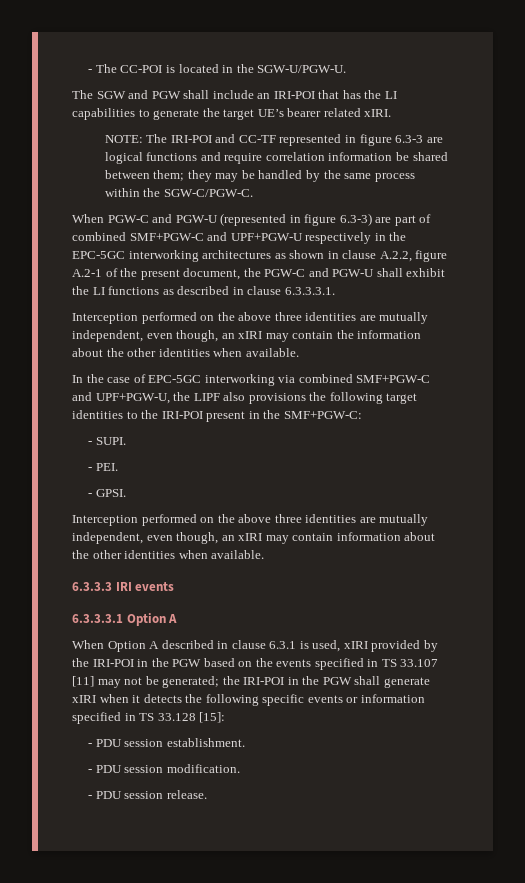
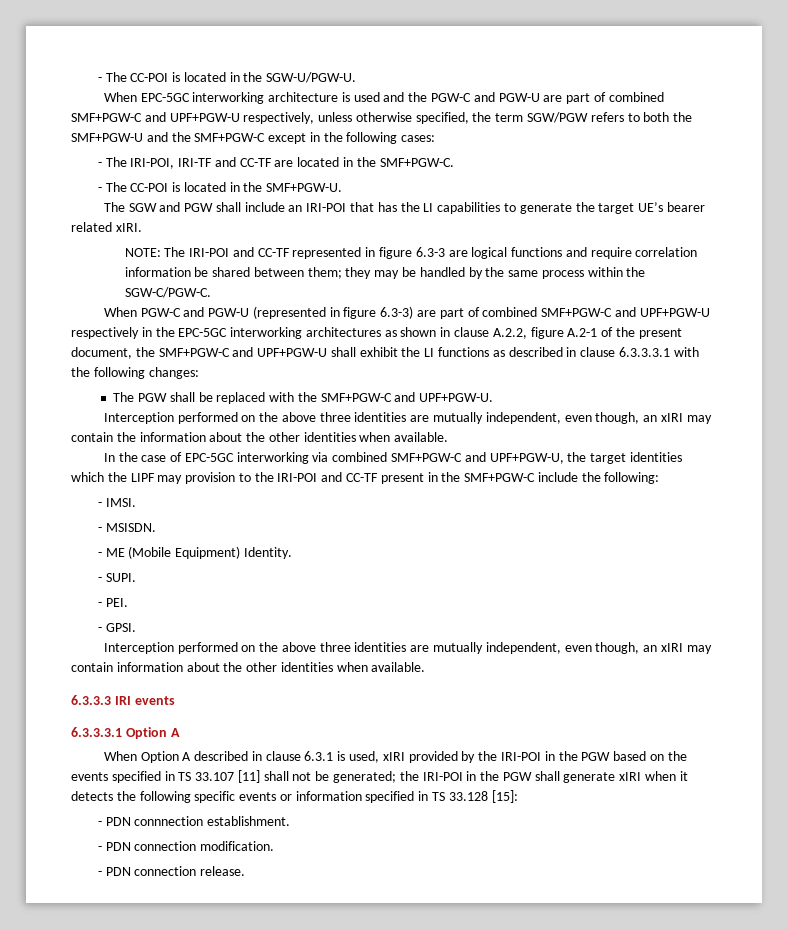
(347, 69) none -> [103,92,664,104] [71,112,693,124] [71,132,436,144] [97,157,454,169] [97,182,343,192] // When EPC-5GC interworking architecture is used and the PGW-C and PGW-U are part of combined SMF+PGW-C and UPF+PGW-U respectively, unless otherwise specified, the term SGW/PGW refers to both the SMF+PGW-U and the SMF+PGW-C except in the following cases: // - The IRI-POI, IRI-TF and CC-TF are located in the SMF+PGW-C. // - The CC-POI is located in the SMF+PGW-U.
[264,268,375,277] PGW-C and PGW-U -> [158,347,328,357] SMF+PGW-C and UPF+PGW-U
[284,287,335,295] 6.3.3.3.1. -> [618,347,699,357] [71,367,199,379] [113,392,494,404] 6.3.3.3.1 with the following changes: // The PGW shall be replaced with the SMF+PGW-C and UPF+PGW-U.
[193,392,418,404] [72,410,123,419] LIPF also provisions the following target identities -> [590,452,682,464] [71,472,236,484] target identities which the LIPF may provision
(203, 415) none -> [321,472,379,482] and CC-TF
[283,411,362,419] SMF+PGW-C: -> [464,472,660,484] [97,498,136,507] [97,523,156,532] [97,546,292,559] SMF+PGW-C include the following: // - IMSI. // - MSISDN. // - ME (Mobile Equipment) Identity.
[97,679,121,688] may -> [263,771,289,781] shall
[95,739,164,747] PDU session -> [105,816,204,826] PDN connnection
[95,765,164,773] PDU session -> [105,841,197,851] PDN connection
[95,791,164,799] PDU session -> [105,866,197,876] PDN connection

